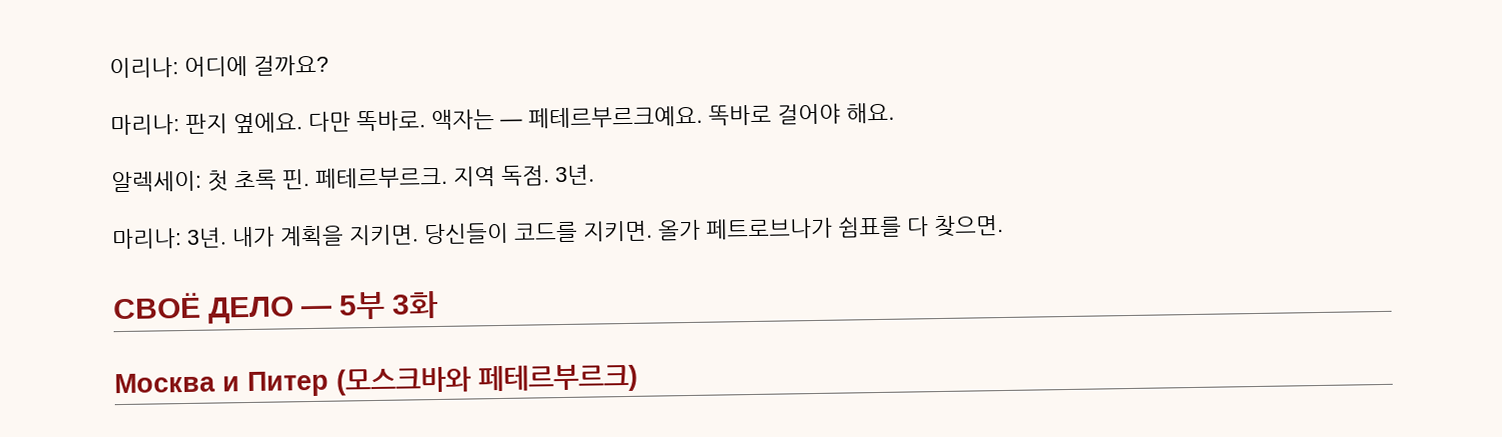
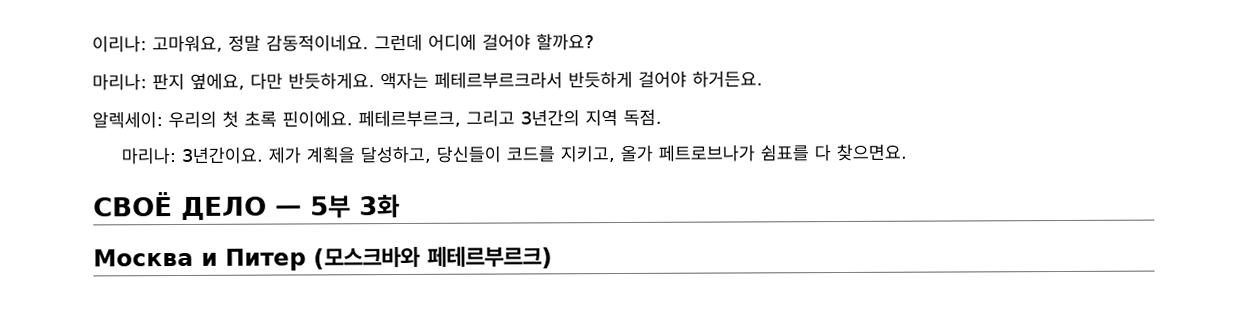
[184,54,329,77] [110,102,895,136] 어디에 걸까요? // 마리나: 판지 옆에요. 다만 똑바로. 액자는 — 페테르부르크예요. 똑바로 걸어야 해요. -> [152,33,595,53] [92,70,763,91] 고마워요, 정말 감동적이네요. 그런데 어디에 걸어야 할까요? // 마리나: 판지 옆에요, 다만 반듯하게요. 액자는 페테르부르크라서 반듯하게 걸어야 하거든요.
(202, 181) none -> [168,110,217,129] 우리의
[282,166,448,190] 핀. 페테르부르크. -> [282,109,580,128] 핀이에요. 페테르부르크, 그리고 3년간의
[555,164,595,186] [112,224,419,250] 3년. // 마리나: 3년. 내가 계획을 지키면. -> [120,145,431,165] // 마리나: 3년간이요. 제가 계획을 달성하고,
[583,220,653,242] 지키면. -> [559,145,615,163] 지키고,
[933,214,1004,238] 찾으면. -> [835,143,907,162] 찾으면요.

